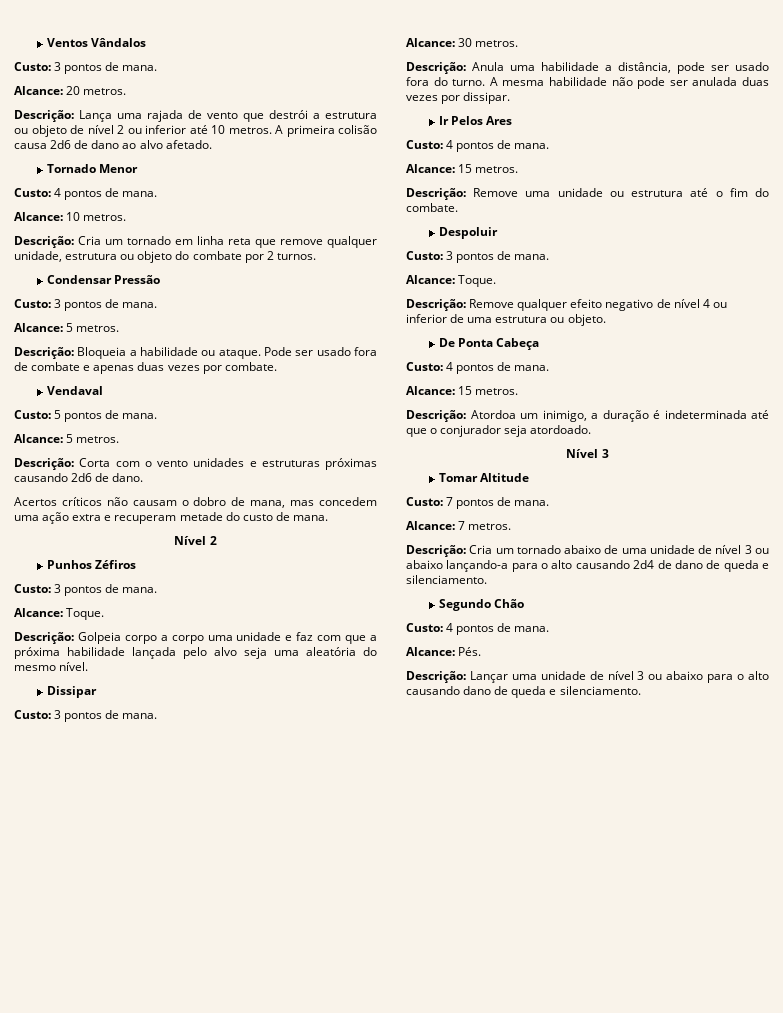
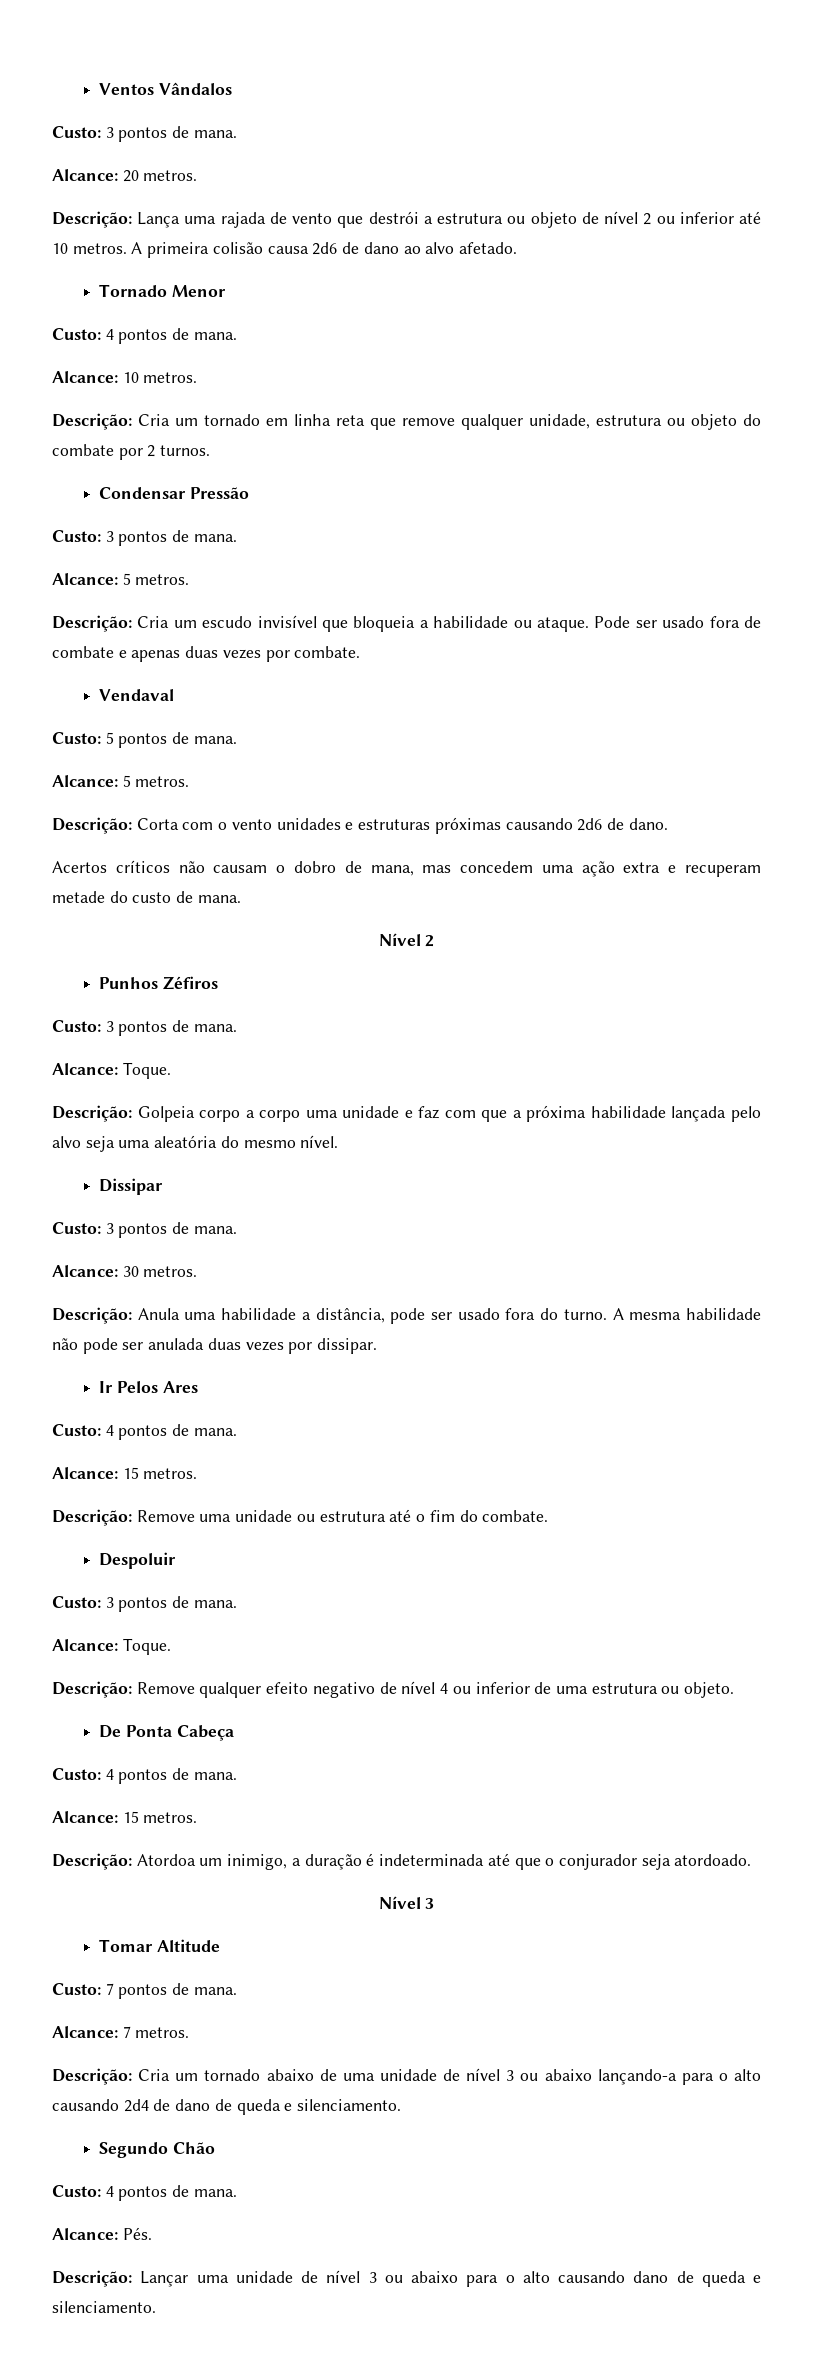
[77,347,127,359] Bloqueia -> [137,615,416,632] Cria um escudo invisível que bloqueia

